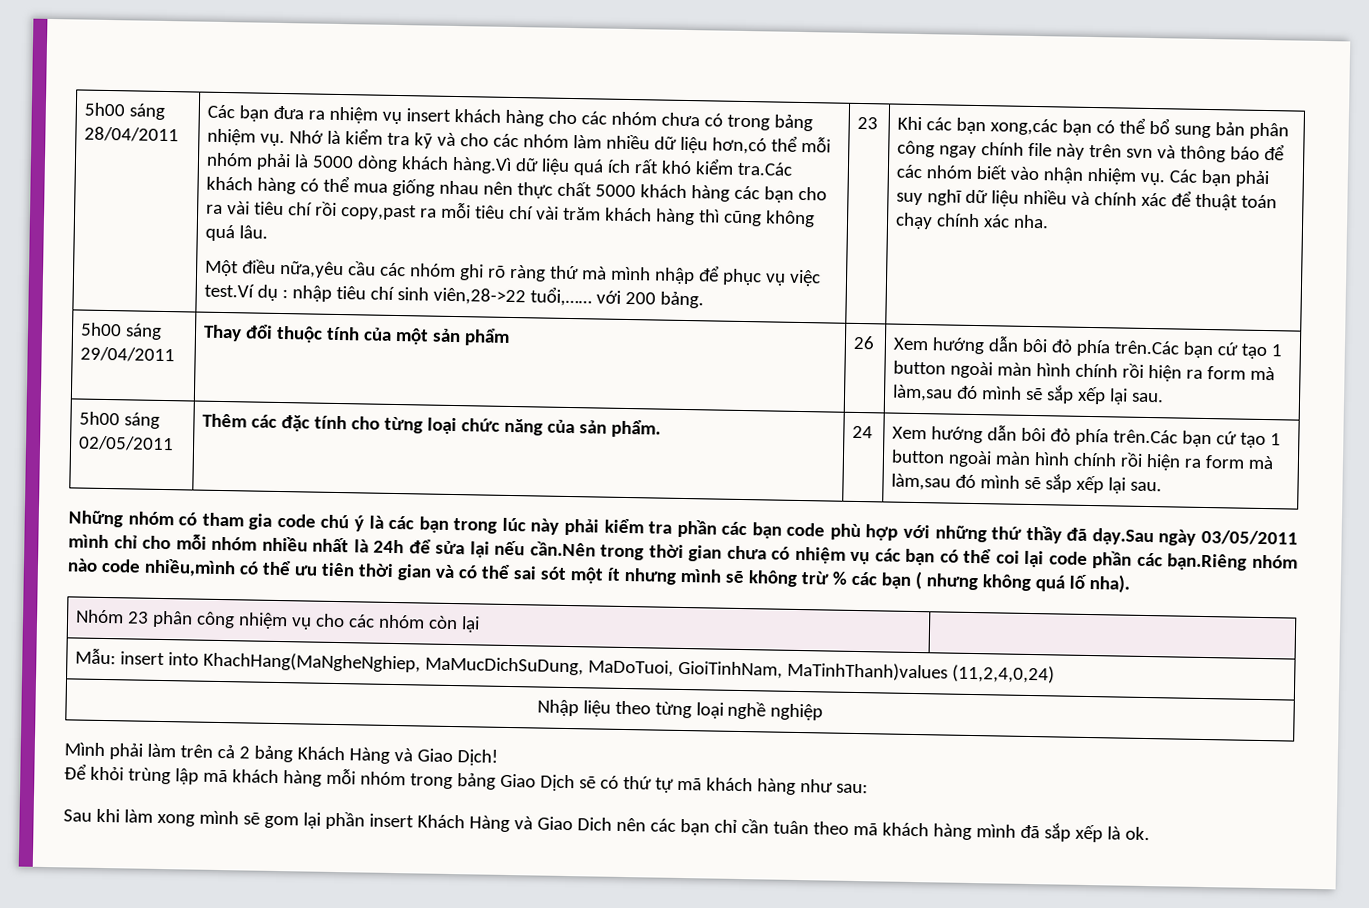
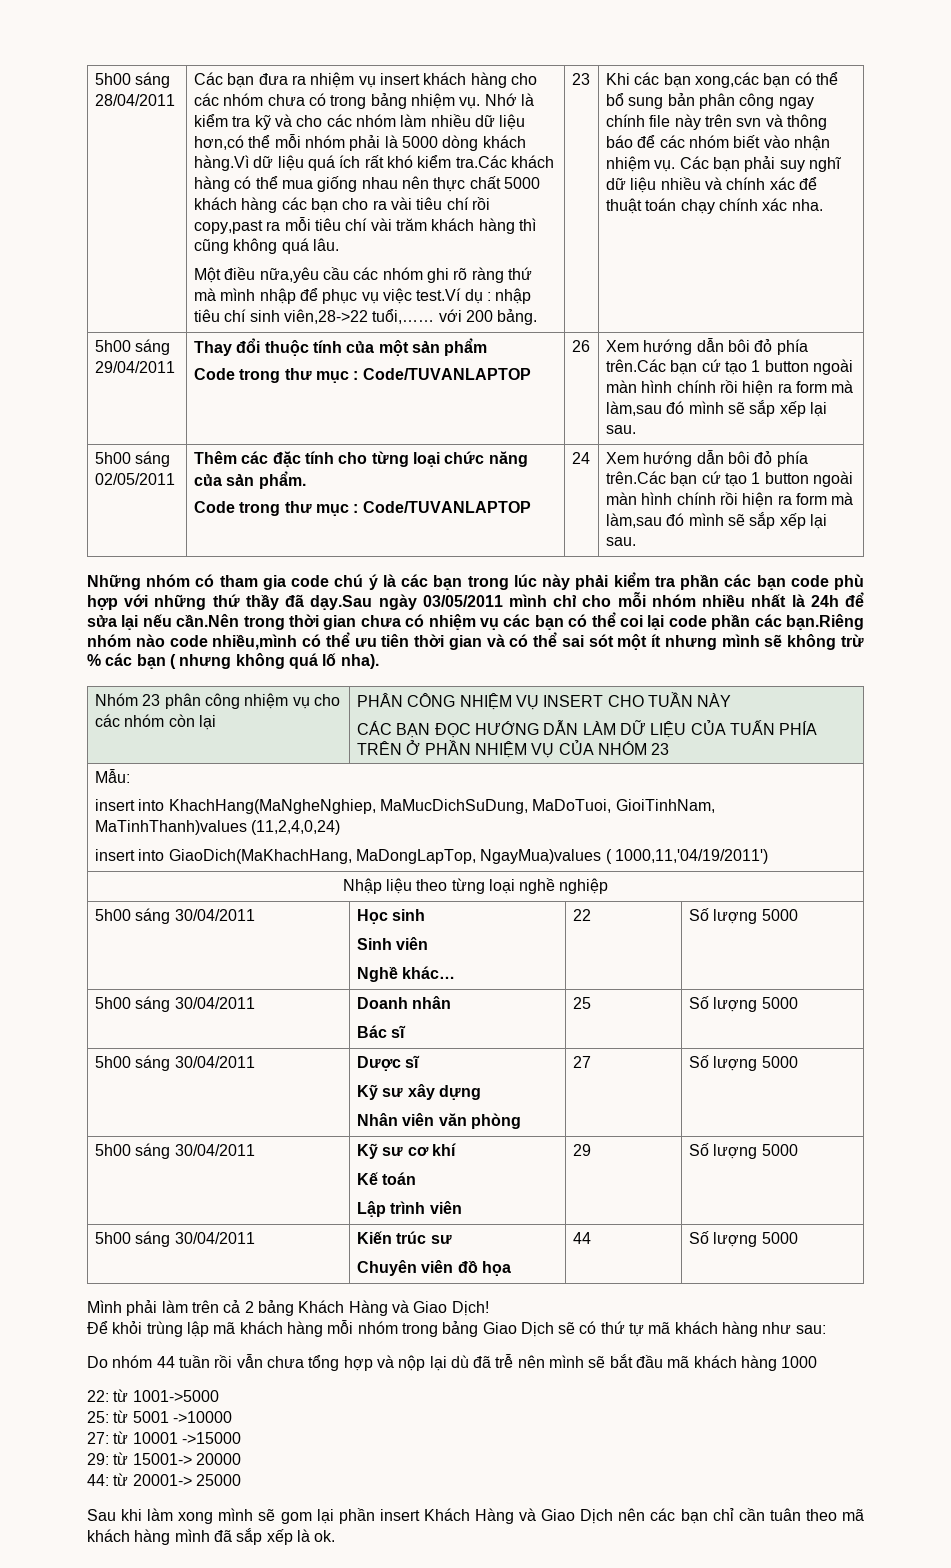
(511, 337) none -> [193,368,531,383] // Code trong thư mục : Code/TUVANLAPTOP
(662, 428) none -> [193,501,531,516] // Code trong thư mục : Code/TUVANLAPTOP
(481, 624) none -> [356,692,732,710] [356,720,818,738] [356,740,670,758] PHÂN CÔNG NHIỆM VỤ INSERT CHO TUẦN NÀY // CÁC BẠN ĐỌC HƯỚNG DẪN LÀM DỮ LIỆU CỦA TUẤN PHÍA TRÊN Ở PHẦN NHIỆM VỤ CỦA NHÓM 23
(117, 656) none -> (130, 776) //
(1056, 674) none -> [94,849,768,864] // insert into GiaoDich(MaKhachHang, MaDongLapTop, NgayMua)values ( 1000,11,'04/19/2011')
(824, 712) none -> [94,908,255,924] [356,909,426,924] [356,937,429,950] [356,966,456,982] [572,909,591,921] [688,908,798,924] [94,996,255,1012] [356,996,452,1009] [356,1025,407,1038] [572,997,591,1009] [688,996,798,1012] [94,1055,255,1071] [356,1055,421,1071] [356,1084,481,1100] [356,1113,521,1129] [572,1056,591,1068] [688,1055,798,1071] [94,1143,255,1159] [356,1143,456,1159] [356,1172,417,1185] [356,1201,462,1217] [572,1144,591,1156] [688,1143,798,1159] [94,1231,255,1247] [356,1231,452,1244] [356,1260,511,1276] [572,1232,591,1244] [688,1231,798,1247] // 5h00 sáng 30/04/2011 | Học sinh // Sinh viên // Nghề khác… | 22 | Số lượng 5000 // 5h00 sáng 30/04/2011 | Doanh nhân // Bác sĩ | 25 | Số lượng 5000 // 5h00 sáng 30/04/2011 | Dược sĩ // Kỹ sư xây dựng // Nhân viên văn phòng | 27 | Số lượng 5000 // 5h00 sáng 30/04/2011 | Kỹ sư cơ khí // Kế toán // Lập trình viên | 29 | Số lượng 5000 // 5h00 sáng 30/04/2011 | Kiến trúc sư // Chuyên viên đồ họa | 44 | Số lượng 5000
(868, 788) none -> [87,1354,818,1371] [87,1389,219,1402] [87,1410,232,1423] [87,1431,241,1444] [87,1452,241,1465] [87,1473,241,1486] // Do nhóm 44 tuần rồi vẫn chưa tổng hợp và nộp lại dù đã trễ nên mình sẽ bắt đầu mã khách hàng 1000 // 22: từ 1001->5000 // 25: từ 5001 ->10000 // 27: từ 10001 ->15000 // 29: từ 15001-> 20000 // 44: từ 20001-> 25000
[576,817,612,831] Dich -> [580,1509,614,1524] Dịch

